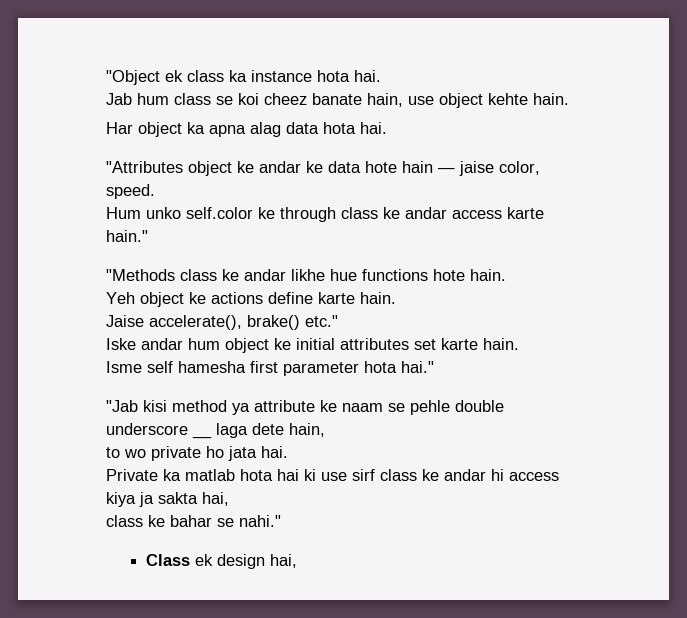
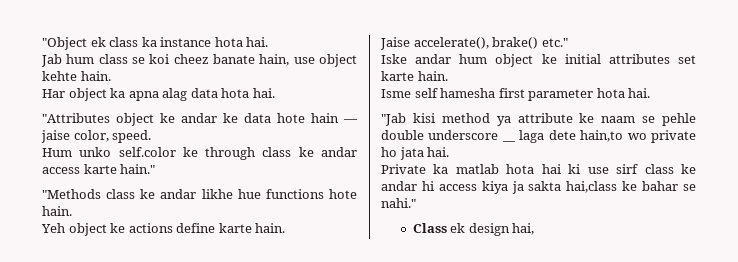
[401,361,434,373] hai." -> [628,88,651,98] hai.
[289,423,325,437] [106,447,120,458] hain, // to -> [580,130,624,142] hain,to
[202,492,229,506] [106,515,143,527] hai, // class -> [566,181,618,193] hai,class

